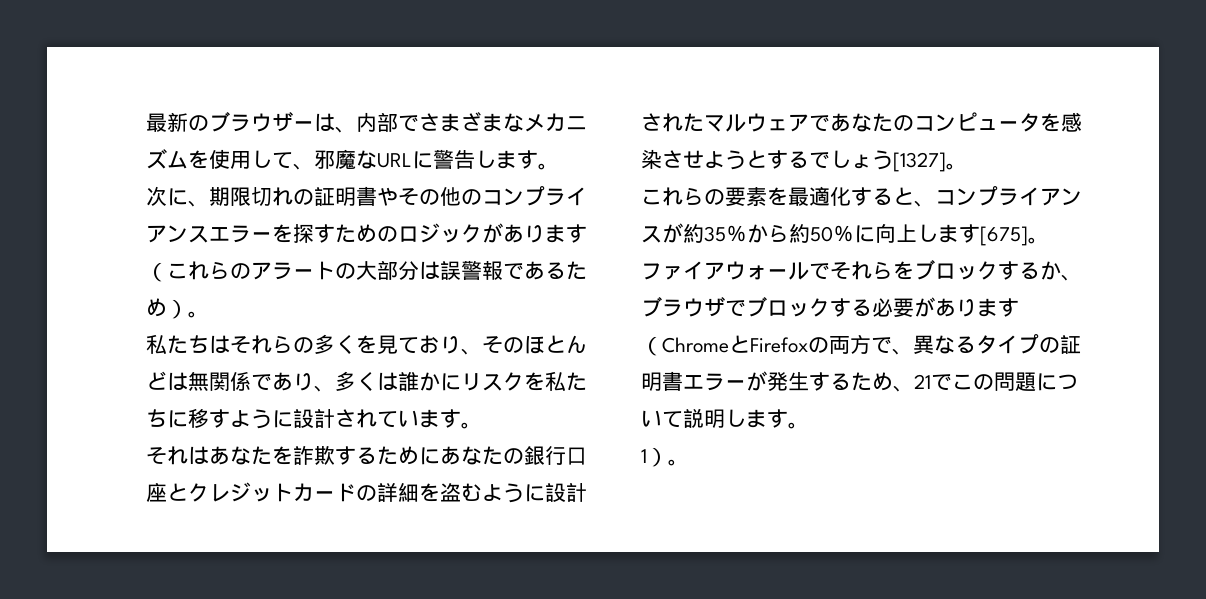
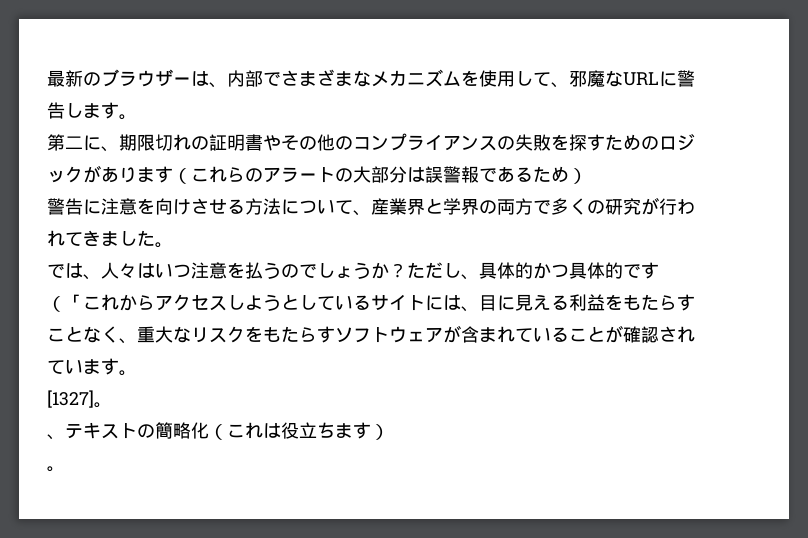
[146,186,167,206] 次 -> [47,134,83,151] 第二
[209,225,272,243] エラー -> [497,134,551,151] の失敗
[188,311,209,318] [146,334,587,355] [146,371,587,392] [146,408,482,429] [146,445,587,465] [146,482,587,503] [641,112,1082,132] [641,149,967,172] [641,186,1082,207] [641,223,1049,246] [641,260,1082,281] [641,297,1019,317] [641,334,1081,356] [641,371,1078,392] [641,408,809,429] [641,447,668,467] 。 // 私たちはそれらの多くを見ており、そのほとんどは無関係であり、多くは誰かにリスクを私たちに移すように設計されています。 // それはあなたを詐欺するためにあなたの銀行口座とクレジットカードの詳細を盗むように設計されたマルウェアであなたのコンピュータを感染させようとするでしょう[1327]。 // これらの要素を最適化すると、コンプライアンスが約35％から約50％に向上します[675]。 // ファイアウォールでそれらをブロックするか、ブラウザでブロックする必要があります（ChromeとFirefoxの両方で、異なるタイプの証明書エラーが発生するため、21でこの問題について説明します。 // 1） -> [47,197,695,216] [47,230,173,248] [47,262,659,280] [47,294,695,312] [47,325,695,344] [47,358,137,376] [47,390,112,408] [47,422,389,440] // 警告に注意を向けさせる方法について、産業界と学界の両方で多くの研究が行われてきました。 // では、人々はいつ注意を払うのでしょうか？ただし、具体的かつ具体的です（「これからアクセスしようとしているサイトには、目に見える利益をもたらすことなく、重大なリスクをもたらすソフトウェアが含まれていることが確認されています。 // [1327]。 // 、テキストの簡略化（これは役立ちます） //

